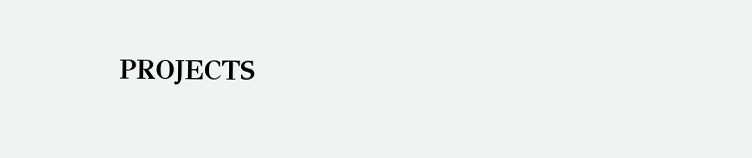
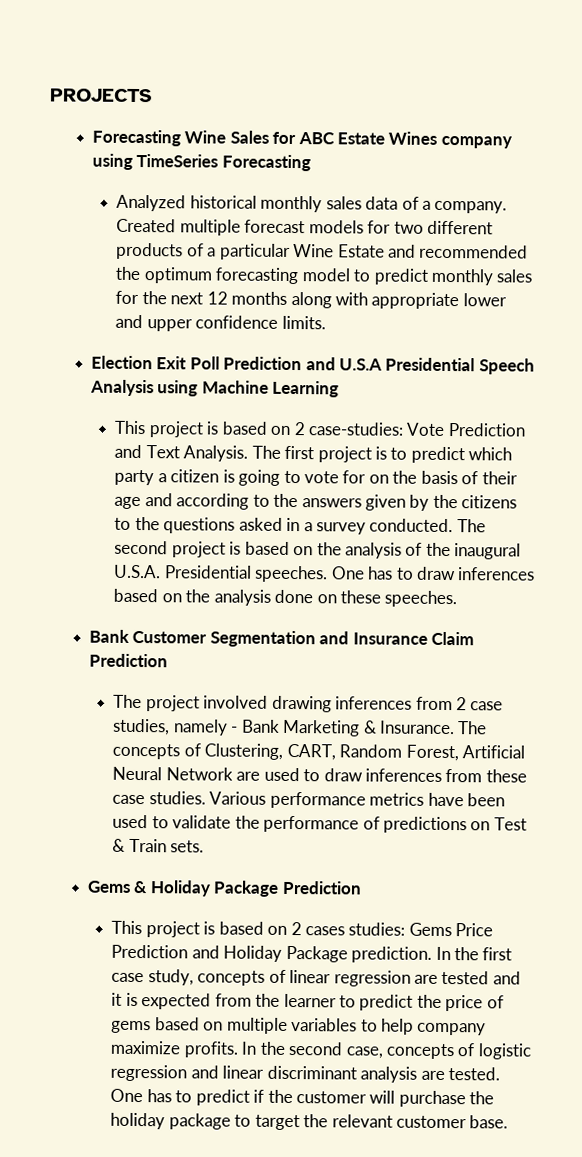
(256, 72) none -> [91,129,512,149] [91,153,311,172] [116,194,508,214] [116,218,493,236] [116,242,529,260] [115,266,534,286] [115,290,507,310] [115,314,326,332] [90,355,535,375] [89,379,340,398] [114,420,526,438] [114,444,513,464] [114,469,518,486] [114,493,518,511] [114,516,486,535] [114,540,522,560] [114,564,536,583] [113,588,458,608] [88,629,474,648] [88,653,168,668] [113,694,504,713] [112,718,488,737] [112,743,525,762] [112,766,527,783] [112,791,505,809] [112,814,527,834] [112,838,205,853] [86,880,362,897] [111,920,494,938] [111,944,513,963] [111,969,521,987] [111,992,504,1012] [111,1017,487,1036] [110,1040,532,1060] [110,1064,500,1083] [110,1088,495,1108] [110,1112,509,1131] // Forecasting Wine Sales for ABC Estate Wines company using TimeSeries Forecasting // Analyzed historical monthly sales data of a company. Created multiple forecast models for two different products of a particular Wine Estate and recommended the optimum forecasting model to predict monthly sales for the next 12 months along with appropriate lower and upper confidence limits. // Election Exit Poll Prediction and U.S.A Presidential Speech Analysis using Machine Learning // This project is based on 2 case-studies: Vote Prediction and Text Analysis. The first project is to predict which party a citizen is going to vote for on the basis of their age and according to the answers given by the citizens to the questions asked in a survey conducted. The second project is based on the analysis of the inaugural U.S.A. Presidential speeches. One has to draw inferences based on the analysis done on these speeches. // Bank Customer Segmentation and Insurance Claim Prediction // The project involved drawing inferences from 2 case studies, namely - Bank Marketing & Insurance. The concepts of Clustering, CART, Random Forest, Artificial Neural Network are used to draw inferences from these case studies. Various performance metrics have been used to validate the performance of predictions on Test & Train sets. // Gems & Holiday Package Prediction // This project is based on 2 cases studies: Gems Price Prediction and Holiday Package prediction. In the first case study, concepts of linear regression are tested and it is expected from the learner to predict the price of gems based on multiple variables to help company maximize profits. In the second case, concepts of logistic regression and linear discriminant analysis are tested. One has to predict if the customer will purchase the holiday package to target the relevant customer base.

